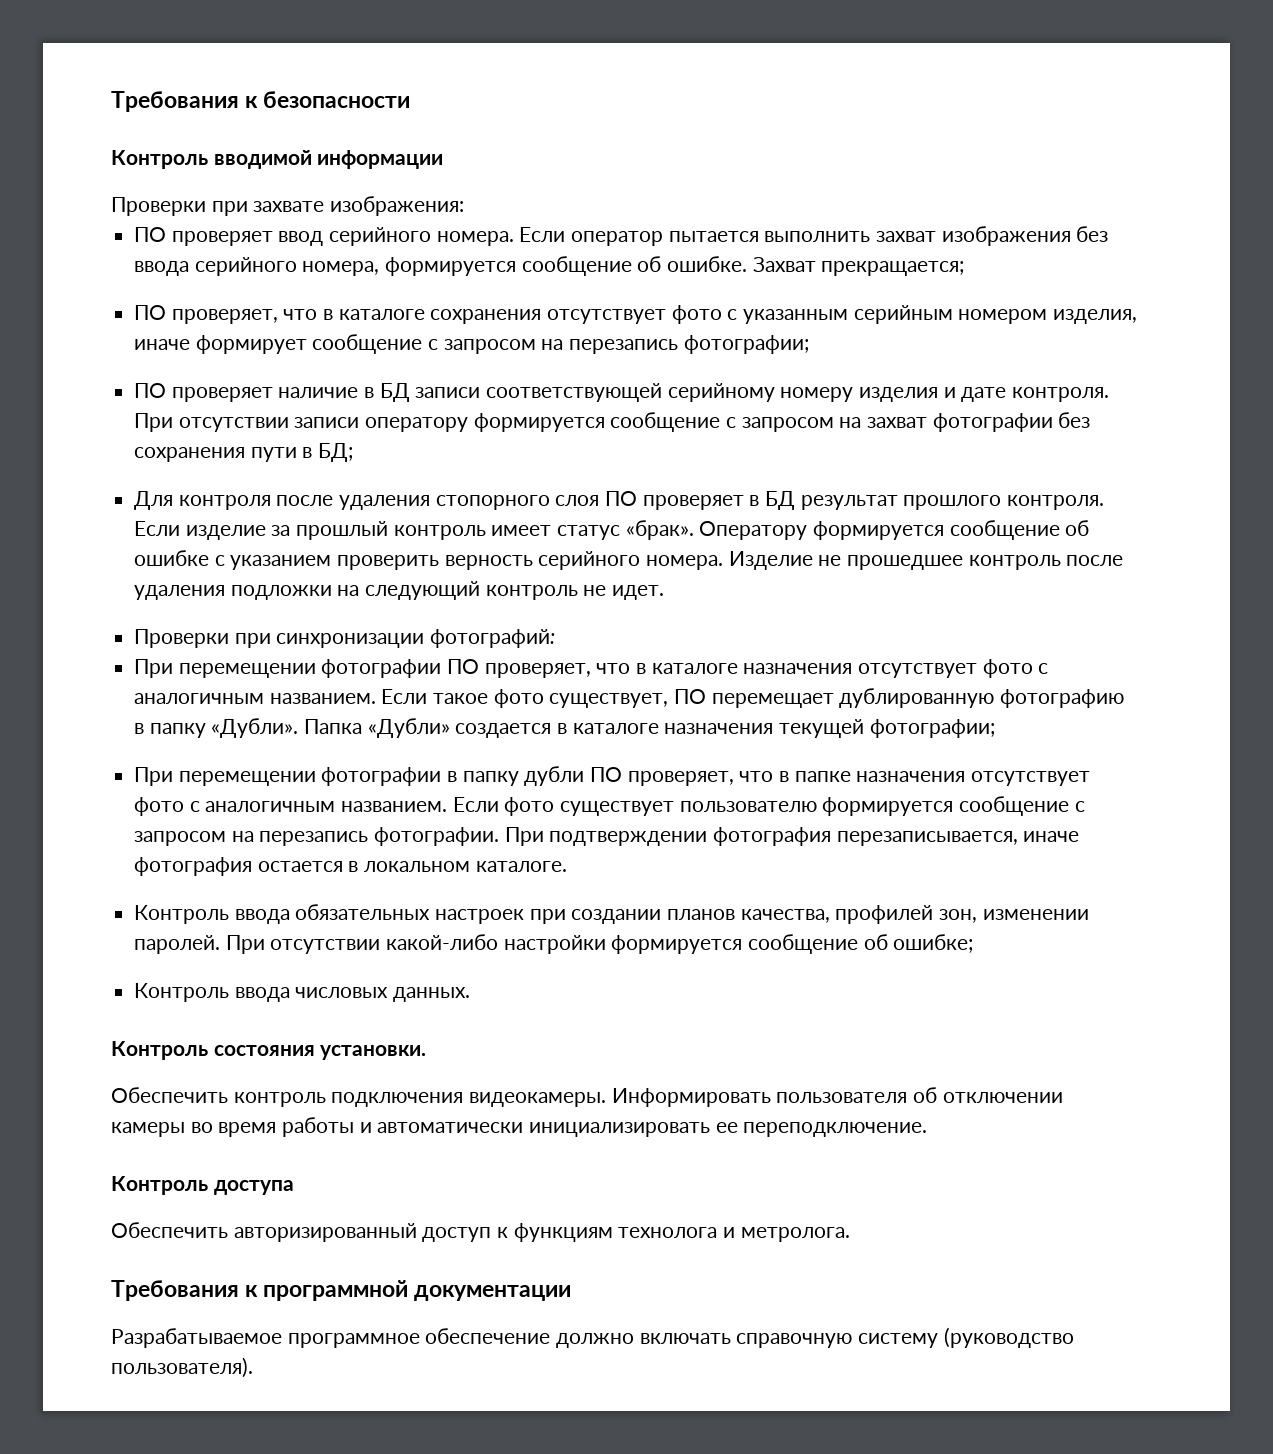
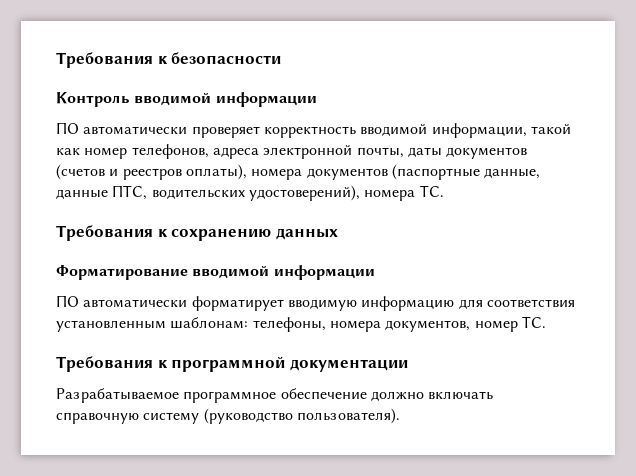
[111,196,465,216] [134,226,1109,246] [134,256,965,276] [134,305,1138,324] [134,334,809,354] [134,383,1110,402] [134,412,1091,432] [134,443,354,462] [134,491,1105,510] [134,520,1090,540] [134,550,1124,570] [134,581,665,600] [134,629,556,648] [134,659,1049,678] [134,688,1125,708] [134,718,995,738] [134,766,1091,786] [134,796,1085,816] [134,827,1080,846] [134,857,567,876] [134,904,1089,924] [134,934,974,954] [134,983,471,1002] [111,1041,427,1060] [111,1087,1063,1107] [111,1117,928,1137] [111,1176,294,1195] [111,1222,850,1242] Проверки при захвате изображения: // ПО проверяет ввод серийного номера. Если оператор пытается выполнить захват изображения без ввода серийного номера, формируется сообщение об ошибке. Захват прекращается; // ПО проверяет, что в каталоге сохранения отсутствует фото с указанным серийным номером изделия, иначе формирует сообщение с запросом на перезапись фотографии; // ПО проверяет наличие в БД записи соответствующей серийному номеру изделия и дате контроля. При отсутствии записи оператору формируется сообщение с запросом на захват фотографии без сохранения пути в БД; // Для контроля после удаления стопорного слоя ПО проверяет в БД результат прошлого контроля. Если изделие за прошлый контроль имеет статус «брак». Оператору формируется сообщение об ошибке с указанием проверить верность серийного номера. Изделие не прошедшее контроль после удаления подложки на следующий контроль не идет. // Проверки при синхронизации фотографий: // При перемещении фотографии ПО проверяет, что в каталоге назначения отсутствует фото с аналогичным названием. Если такое фото существует, ПО перемещает дублированную фотографию в папку «Дубли». Папка «Дубли» создается в каталоге назначения текущей фотографии; // При перемещении фотографии в папку дубли ПО проверяет, что в папке назначения отсутствует фото с аналогичным названием. Если фото существует пользователю формируется сообщение с запросом на перезапись фотографии. При подтверждении фотография перезаписывается, иначе фотография остается в локальном каталоге. // Контроль ввода обязательных настроек при создании планов качества, профилей зон, изменении паролей. При отсутствии какой-либо настройки формируется сообщение об ошибке; // Контроль ввода числовых данных. // Контроль состояния установки. // Обеспечить контроль подключения видеокамеры. Информировать пользователя об отключении камеры во время работы и автоматически инициализировать ее переподключение. // Контроль доступа // Обеспечить авторизированный доступ к функциям технолога и метролога. -> [56,122,571,138] [56,144,528,159] [56,164,541,180] [56,185,444,201] [56,225,338,241] [56,265,375,280] [56,295,575,311] [56,316,546,332] ПО автоматически проверяет корректность вводимой информации, такой как номер телефонов, адреса электронной почты, даты документов (счетов и реестров оплаты), номера документов (паспортные данные, данные ПТС, водительских удостоверений), номера ТС. // Требования к сохранению данных // Форматирование вводимой информации // ПО автоматически форматирует вводимую информацию для соответствия установленным шаблонам: телефоны, номера документов, номер ТС.

